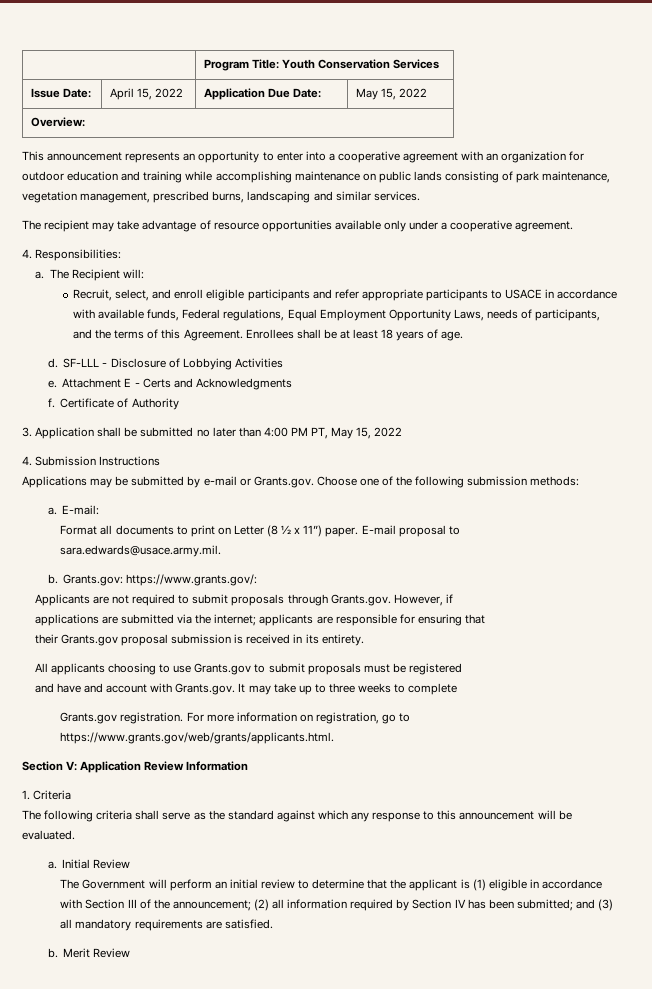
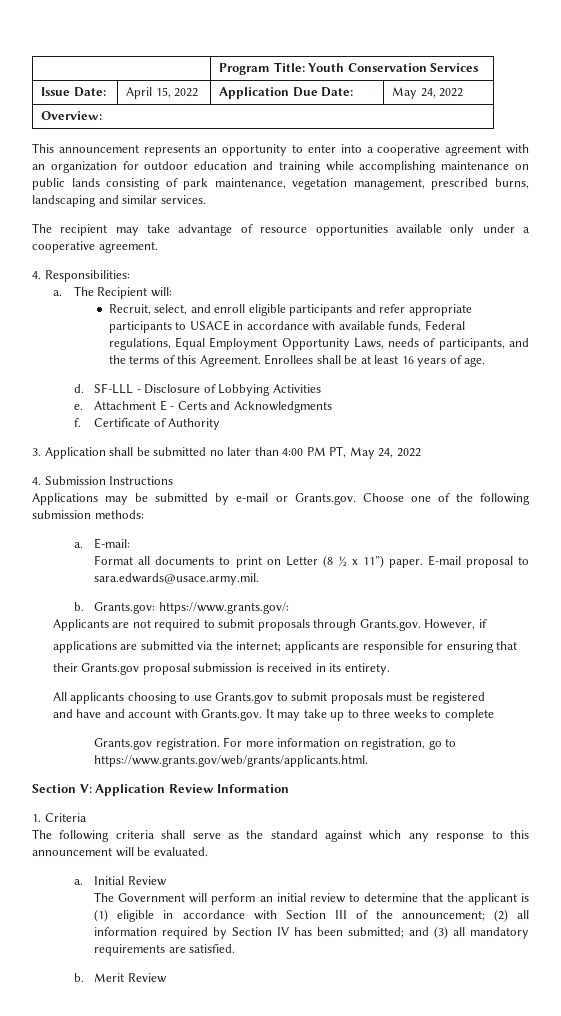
[380,88,396,100] 15, -> [420,88,436,98] 24,
[381,329,394,339] 18 -> [401,356,414,364] 16
[356,427,372,439] 15, -> [378,448,394,458] 24,

